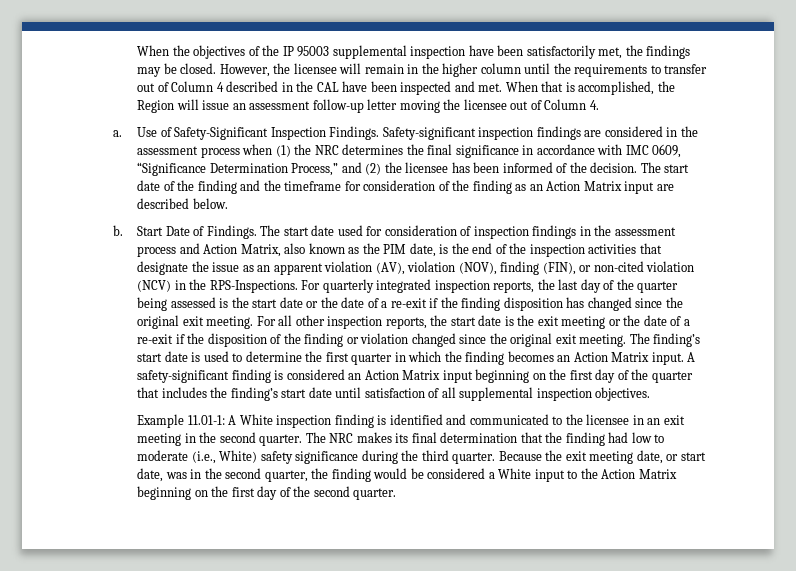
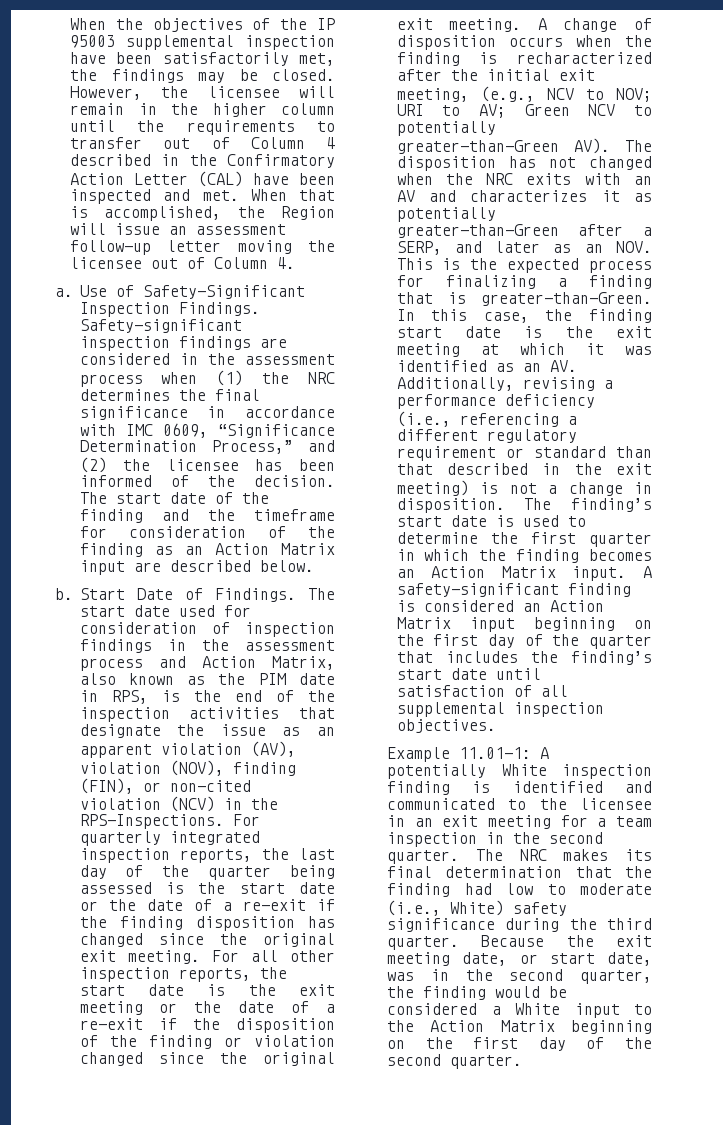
[316,82,339,92] CAL -> [227,154,336,168] [70,171,244,187] Confirmatory Action Letter (CAL)
[409,243,436,257] date, -> [299,673,335,685] [79,690,148,704] date in RPS,
(627, 340) none -> [537,18,652,32] [396,35,652,50] [396,52,652,66] [396,69,595,81] [396,86,652,102] [396,104,652,118] [396,121,496,136] [396,138,652,154] [396,156,652,171] [396,173,652,185] [396,190,652,202] [396,207,496,222] [396,224,652,238] [396,241,652,255] [396,258,652,273] [396,275,652,289] [396,292,652,306] [396,309,652,323] [396,326,652,338] [396,343,652,357] [396,360,577,372] [396,377,613,391] [396,394,595,409] [396,411,577,427] [396,429,577,443] [396,446,652,461] [396,463,652,475] [396,480,652,496] [396,498,505,513] A change of disposition occurs when the finding is recharacterized after the initial exit meeting, (e.g., NCV to NOV; URI to AV; Green NCV to potentially greater-than-Green AV). The disposition has not changed when the NRC exits with an AV and characterizes it as potentially greater-than-Green after a SERP, and later as an NOV. This is the expected process for finalizing a finding that is greater-than-Green. In this case, the finding start date is the exit meeting at which it was identified as an AV. Additionally, revising a performance deficiency (i.e., referencing a different regulatory requirement or standard than that described in the exit meeting) is not a change in disposition.
(237, 420) none -> [387,764,487,779] potentially
(182, 439) none -> [560,815,652,827] [387,832,478,847] for a team inspection

